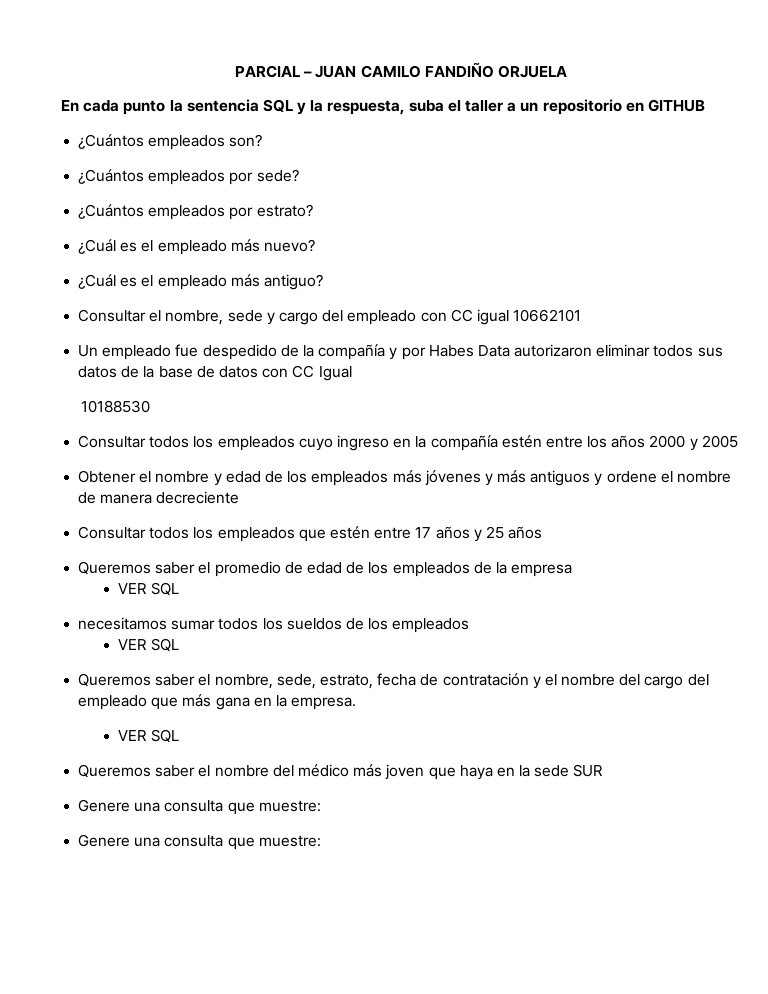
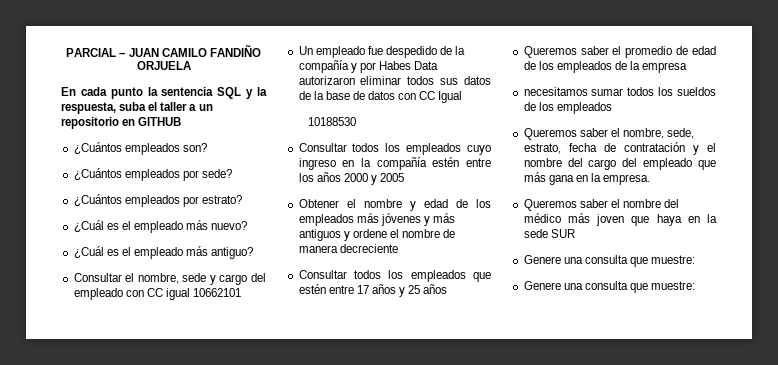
[118,582,179,596] // VER SQL -> (688, 67) none
[118,638,179,652] // VER SQL -> (612, 108) none
[118,729,179,743] // VER SQL -> (651, 179) none

